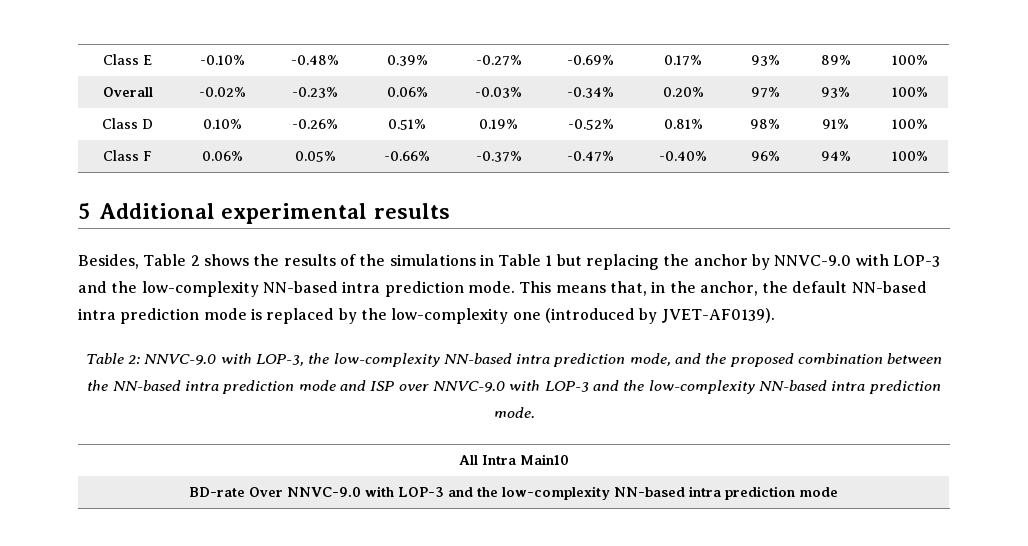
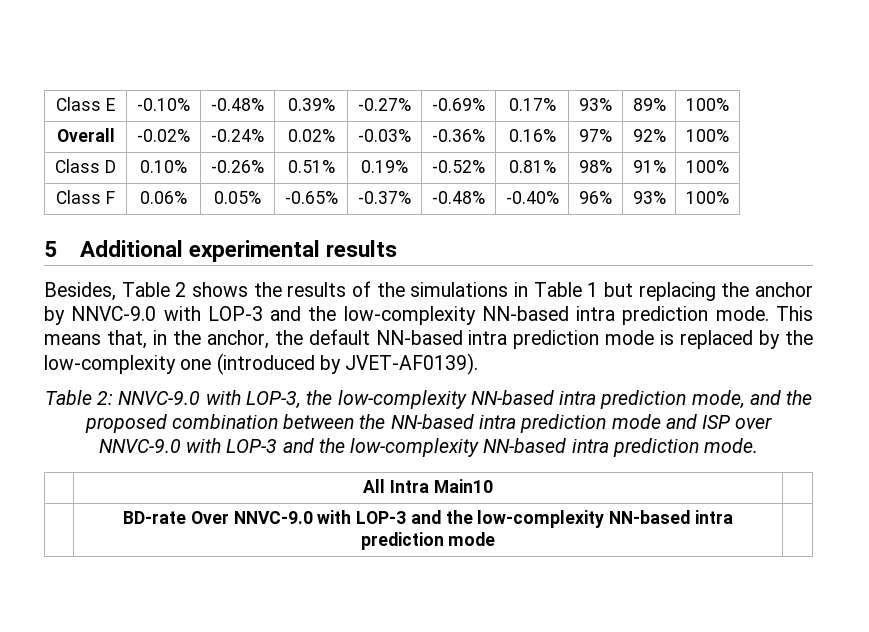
[292,87,338,98] [386,87,428,97] -0.23% | 0.06% -> [211,129,264,142] [287,129,335,142] -0.24% | 0.02%
[567,87,614,98] [662,87,704,97] -0.34% | 0.20% -> [432,129,485,142] [508,129,556,142] -0.36% | 0.16%
[821,87,850,98] 93% -> [632,129,666,142] 92%
[384,151,430,161] -0.66% -> [284,191,338,204] -0.65%
[567,151,614,162] -0.47% -> [432,191,485,204] -0.48%
[820,151,851,161] 94% -> [632,191,666,204] 93%

